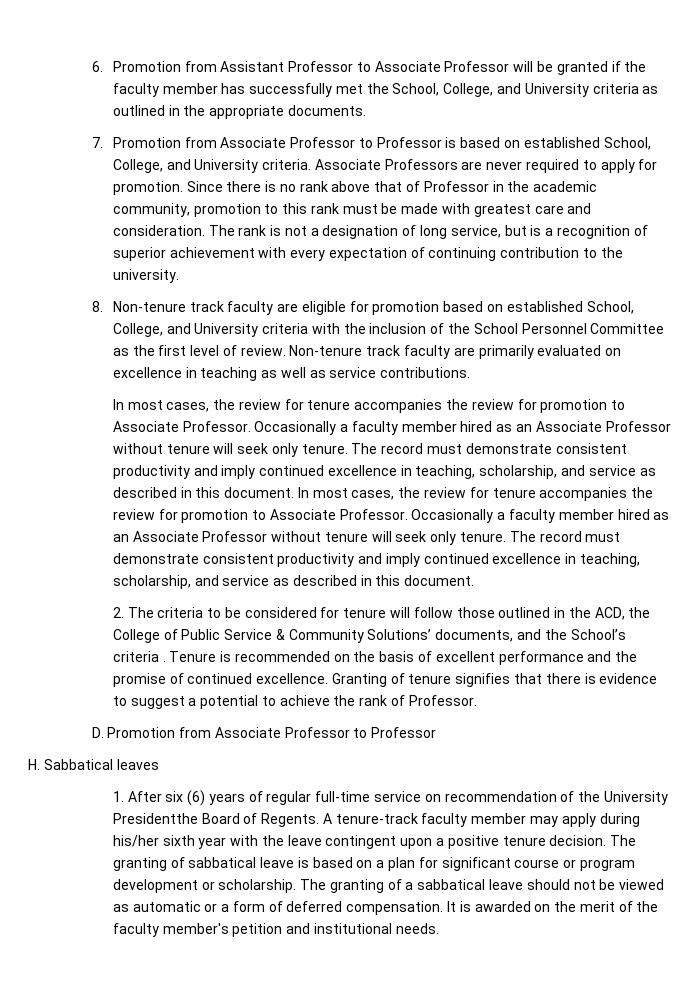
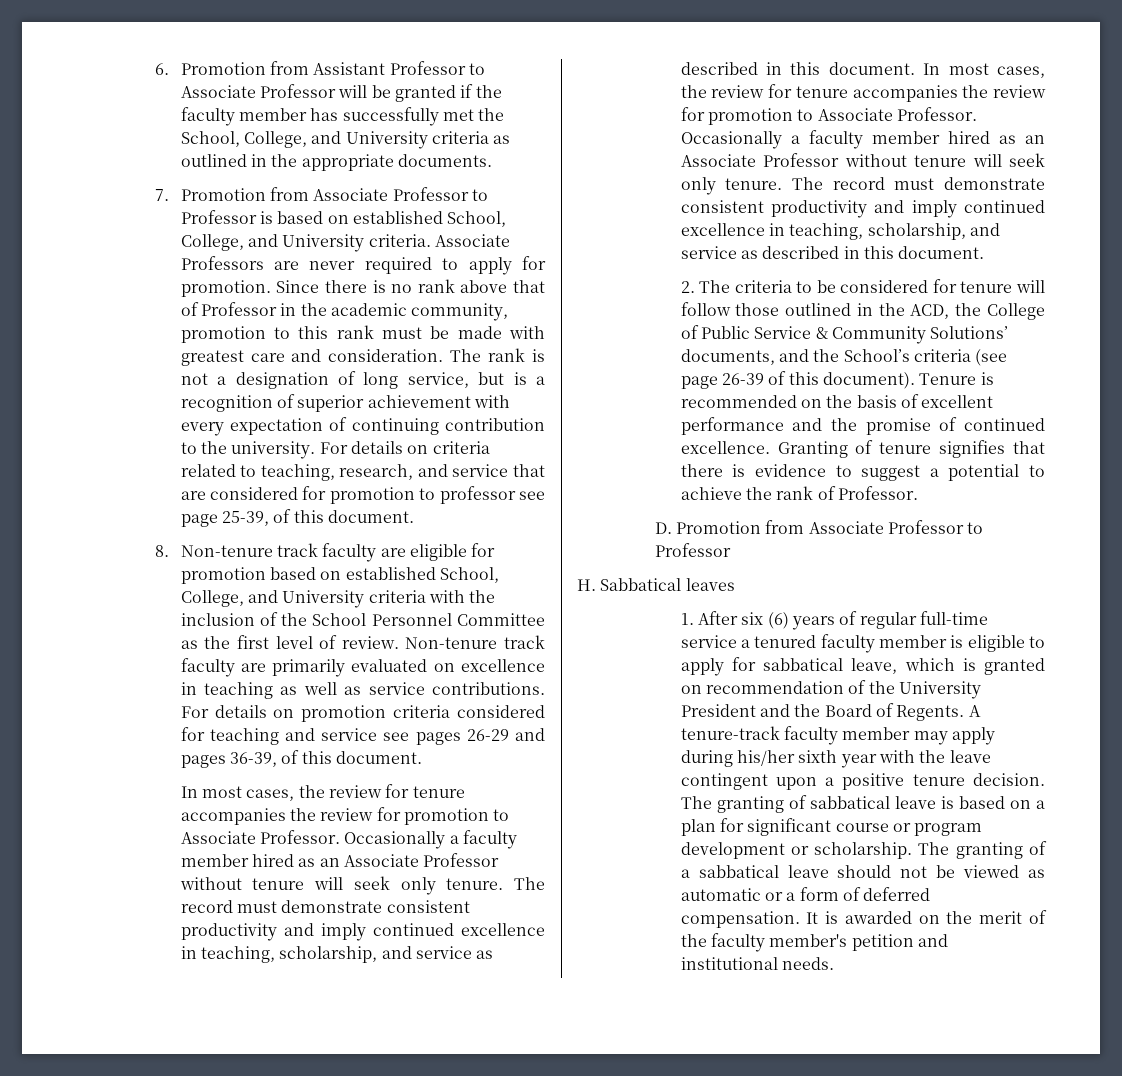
(179, 276) none -> [319,441,490,454] [180,464,545,481] [180,486,545,504] [180,509,414,527] For details on criteria related to teaching, research, and service that are considered for promotion to professor see page 25-39, of this document.
(471, 372) none -> [180,705,545,722] [180,727,545,745] [180,750,422,768] For details on promotion criteria considered for teaching and service see pages 26-29 and pages 36-39, of this document.
[162,660,166,662] . -> [975,349,1008,366] [680,371,915,389] (see page 26-39 of this document).
(421, 796) none -> [741,634,1045,653] [680,657,1045,676] a tenured faculty member is eligible to apply for sabbatical leave, which is granted
[112,813,198,824] Presidentthe -> [680,704,821,717] President and the

